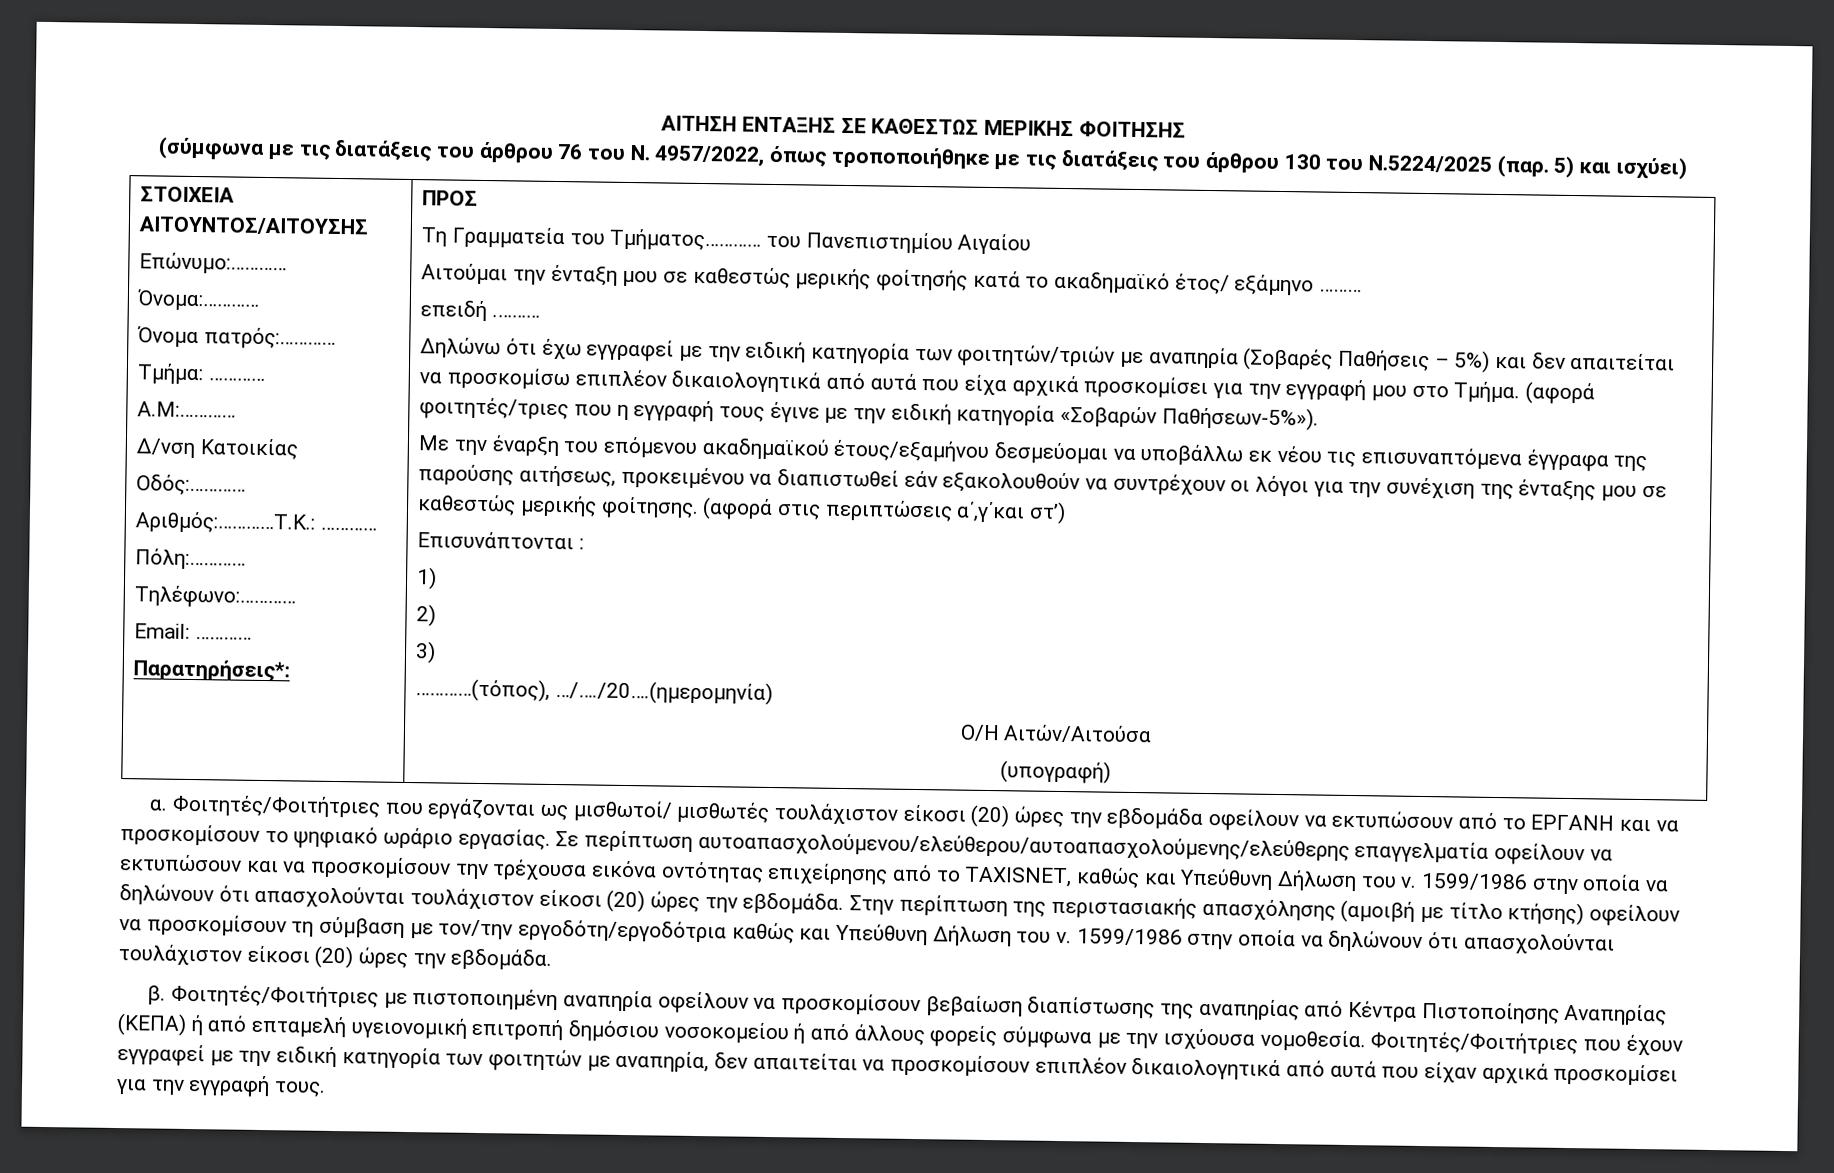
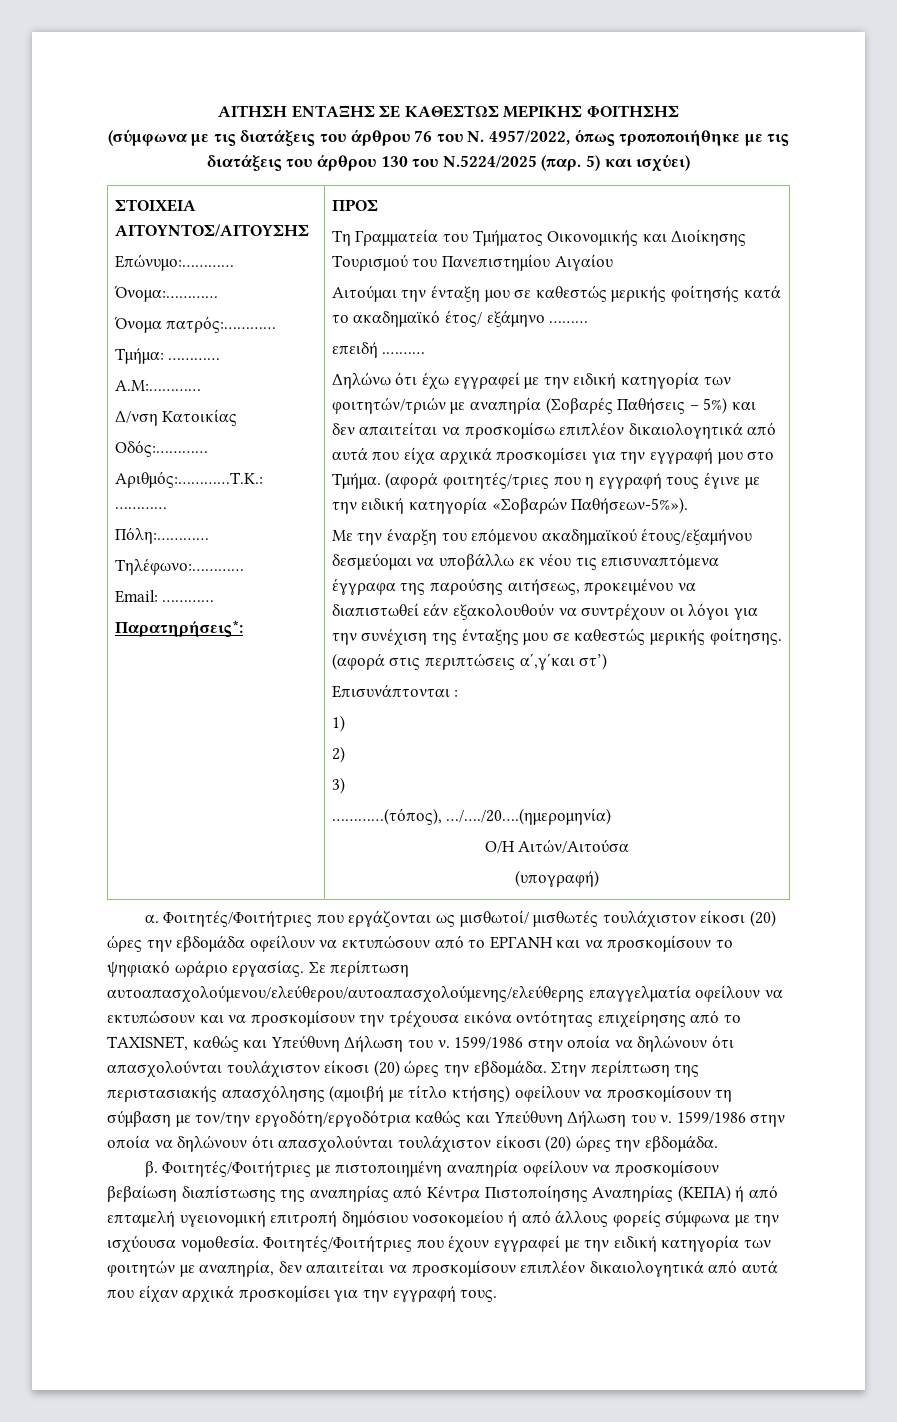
[609,228,762,251] Τμήματος………… -> [472,229,747,246] [331,254,408,271] Τμήματος Οικονομικής και Διοίκησης Τουρισμού

